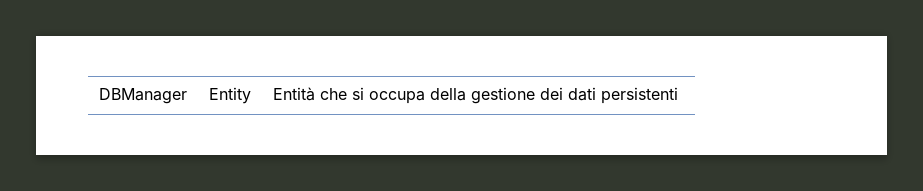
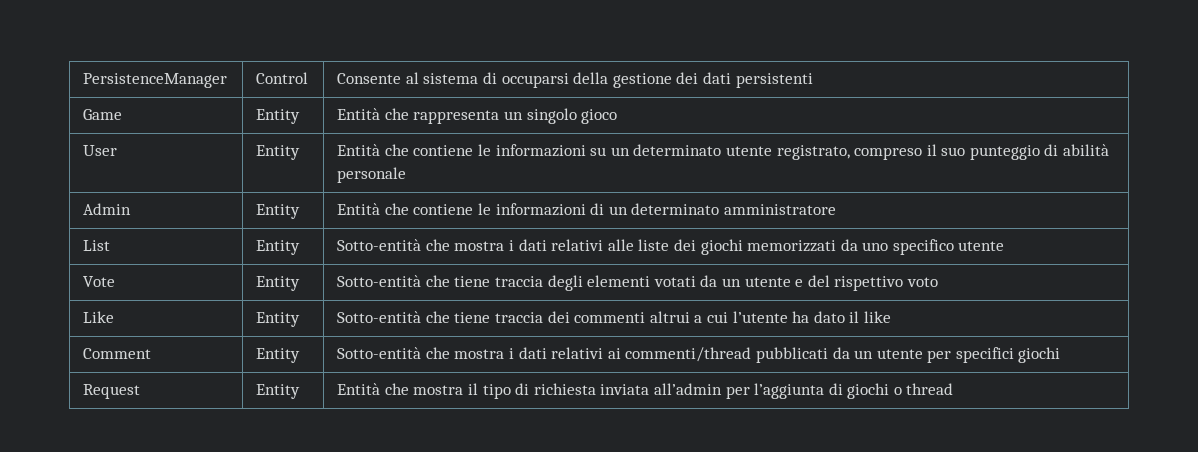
[98,88,187,104] [208,87,251,104] [272,87,678,104] DBManager | Entity | Entità che si occupa della gestione dei dati persistenti -> [83,73,228,88] [256,72,309,84] [337,72,813,88] [83,109,123,120] [256,109,301,124] [337,108,618,124] [83,145,118,156] [256,145,301,160] [337,144,1110,160] [337,167,407,183] [83,203,132,215] [256,204,301,219] [337,203,836,216] [83,240,111,251] [256,240,301,255] [337,239,1005,255] [83,276,116,287] [256,276,301,291] [337,275,938,291] [83,311,115,323] [256,312,301,327] [337,311,891,323] [83,348,152,359] [256,348,301,363] [337,347,1061,363] [83,384,141,399] [256,384,301,399] [337,383,954,399] PersistenceManager | Control | Consente al sistema di occuparsi della gestione dei dati persistenti // Game | Entity | Entità che rappresenta un singolo gioco // User | Entity | Entità che contiene le informazioni su un determinato utente registrato, compreso il suo punteggio di abilità personale // Admin | Entity | Entità che contiene le informazioni di un determinato amministratore // List | Entity | Sotto-entità che mostra i dati relativi alle liste dei giochi memorizzati da uno specifico utente // Vote | Entity | Sotto-entità che tiene traccia degli elementi votati da un utente e del rispettivo voto // Like | Entity | Sotto-entità che tiene traccia dei commenti altrui a cui l’utente ha dato il like // Comment | Entity | Sotto-entità che mostra i dati relativi ai commenti/thread pubblicati da un utente per specifici giochi // Request | Entity | Entità che mostra il tipo di richiesta inviata all’admin per l’aggiunta di giochi o thread

